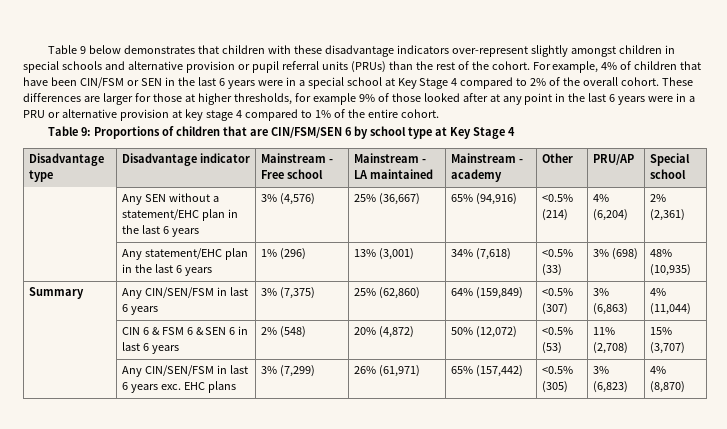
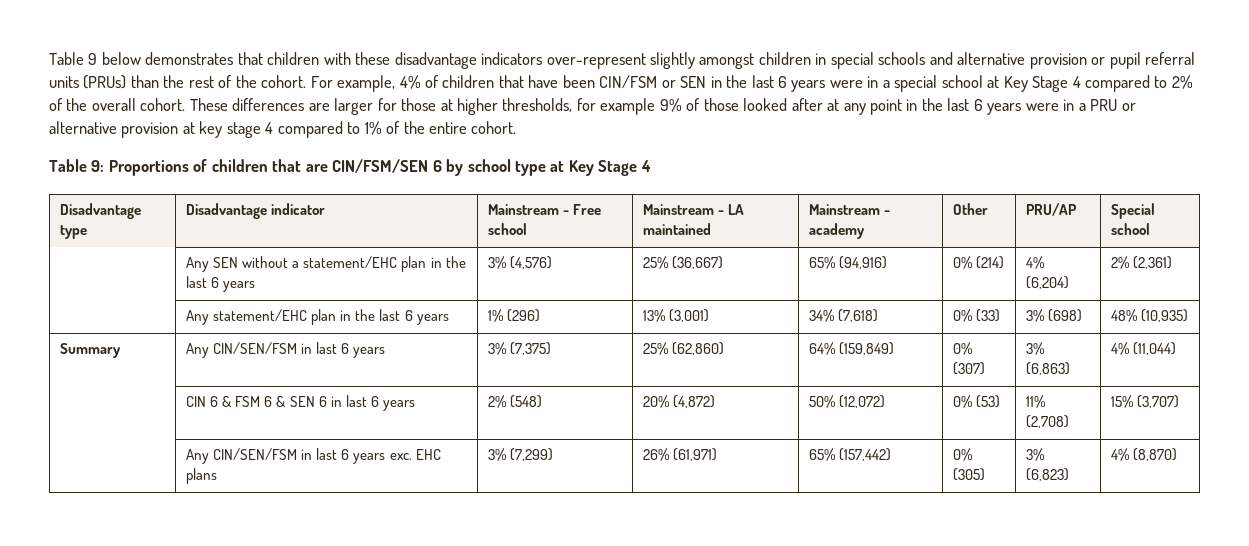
[541,194,573,202] <0.5% -> [953,256,973,269] 0%
[541,249,573,257] <0.5% -> [953,309,973,322] 0%
[541,288,573,296] <0.5% -> [953,342,973,355] 0%
[541,327,573,335] <0.5% -> [953,395,973,408] 0%
[541,366,573,374] <0.5% -> [953,448,973,461] 0%

